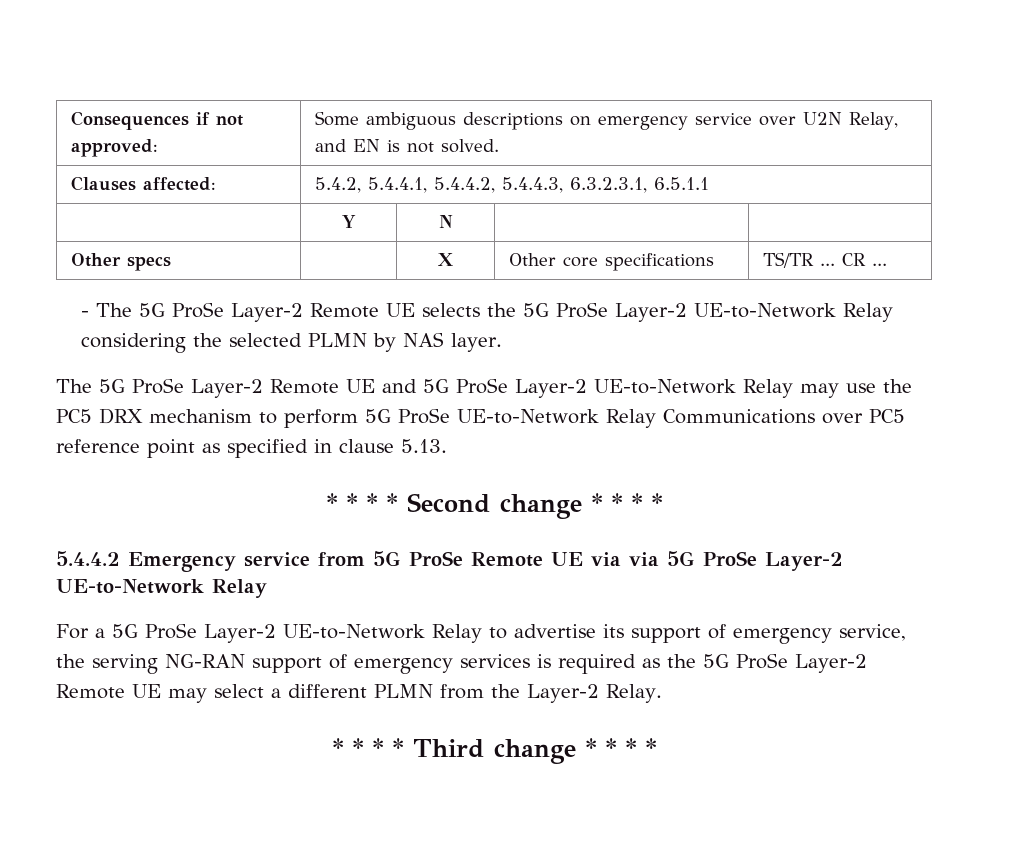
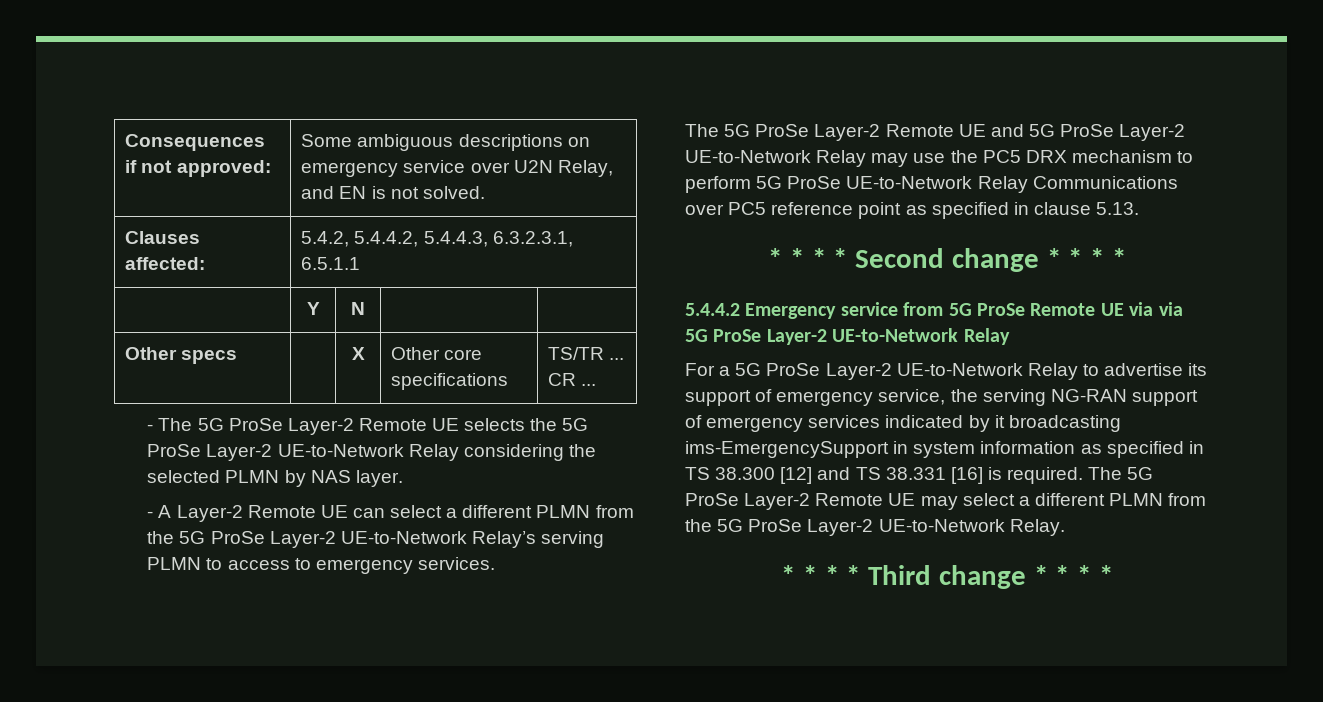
[367,177,427,193] 5.4.4.1, -> (350, 239) none
(502, 342) none -> [147,505,634,522] [147,531,605,548] [147,557,495,574] // - A Layer-2 Remote UE can select a different PLMN from the 5G ProSe Layer-2 UE-to-Network Relay’s serving PLMN to access to emergency services.
[537,654,696,674] is required as the -> [885,415,1121,432] [685,441,1204,458] [685,467,1123,484] indicated by it broadcasting ims-EmergencySupport in system information as specified in TS 38.300 [12] and TS 38.331 [16] is required. The
[527,684,599,703] Layer-2 -> [717,519,1005,536] 5G ProSe Layer-2 UE-to-Network

